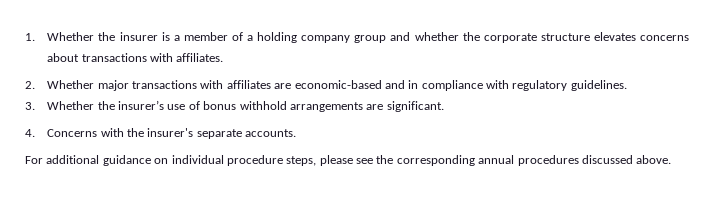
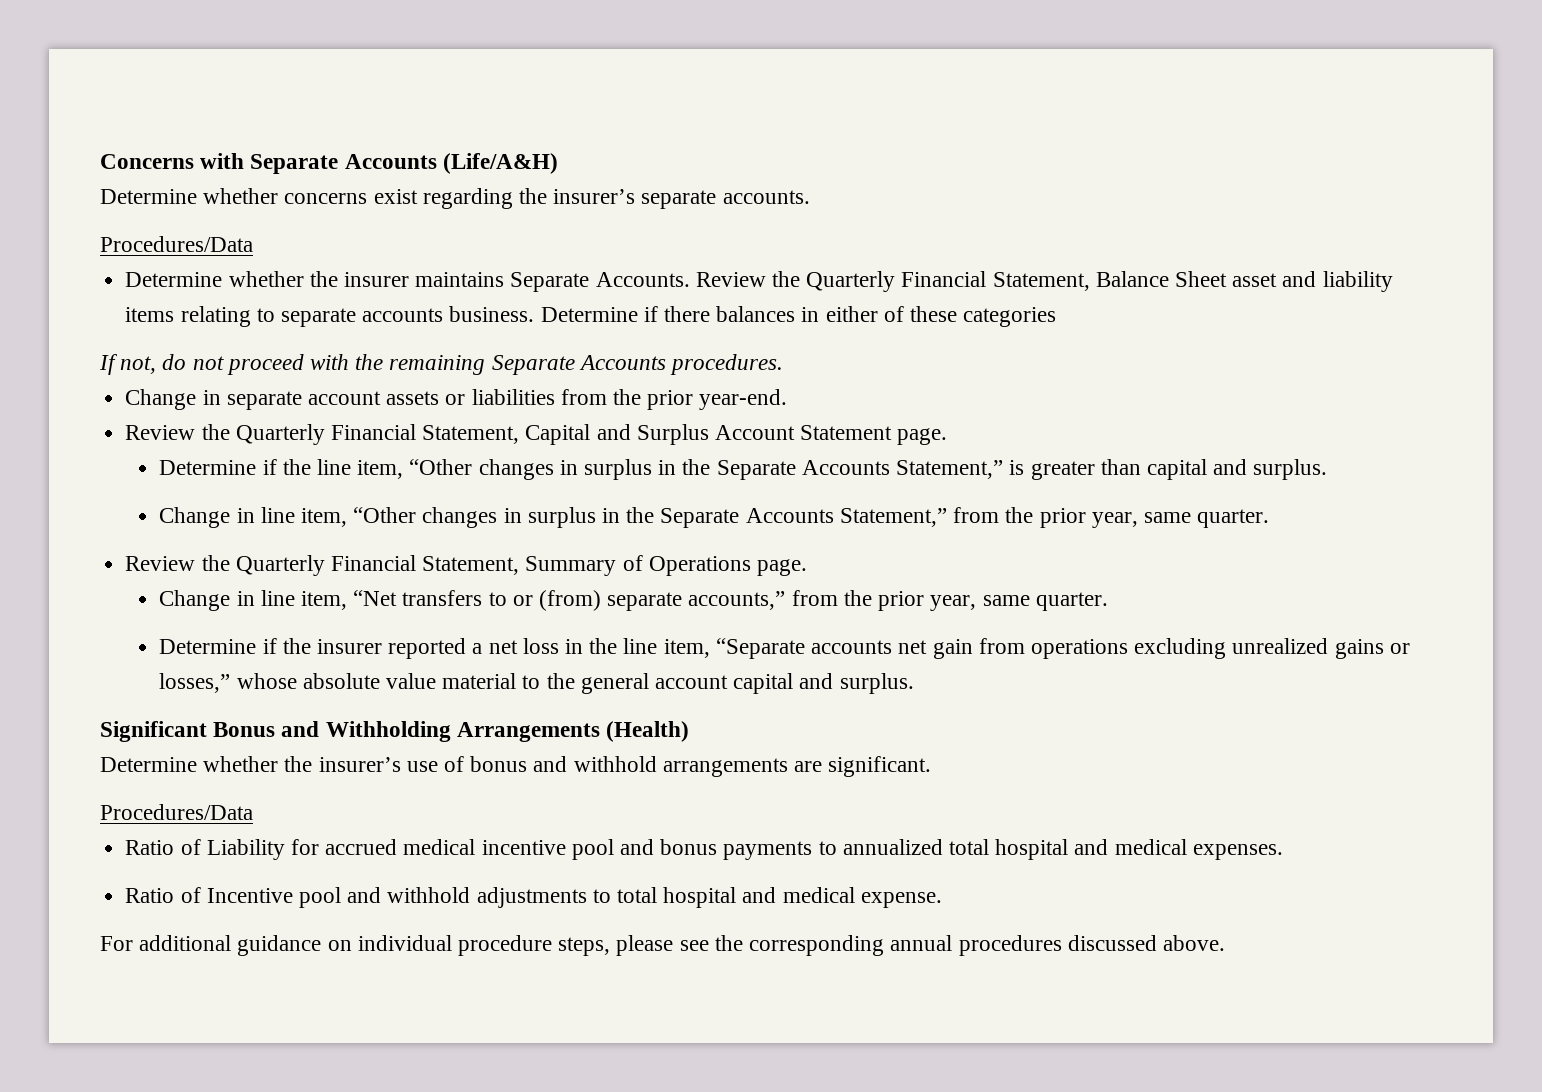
[25,32,689,43] [47,53,224,62] [25,80,627,91] [25,101,95,110] 1. Whether the insurer is a member of a holding company group and whether the corporate structure elevates concerns about transactions with affiliates. // 2. Whether major transactions with affiliates are economic-based and in compliance with regulatory guidelines. // 3. Whether -> [100,153,558,174] [100,188,810,209] [100,236,253,252] [125,271,1393,292] [125,306,1057,327] [99,354,784,375] [125,389,788,410] [125,424,948,445] [159,459,1328,480] [159,507,1270,528] [125,555,807,576] [159,590,1108,611] [159,638,1410,659] [159,673,914,694] [100,721,690,742] [100,756,279,772] Concerns with Separate Accounts (Life/A&H) // Determine whether concerns exist regarding the insurer’s separate accounts. // Procedures/Data // Determine whether the insurer maintains Separate Accounts. Review the Quarterly Financial Statement, Balance Sheet asset and liability items relating to separate accounts business. Determine if there balances in either of these categories // If not, do not proceed with the remaining Separate Accounts procedures. // Change in separate account assets or liabilities from the prior year-end. // Review the Quarterly Financial Statement, Capital and Surplus Account Statement page. // Determine if the line item, “Other changes in surplus in the Separate Accounts Statement,” is greater than capital and surplus. // Change in line item, “Other changes in surplus in the Separate Accounts Statement,” from the prior year, same quarter. // Review the Quarterly Financial Statement, Summary of Operations page. // Change in line item, “Net transfers to or (from) separate accounts,” from the prior year, same quarter. // Determine if the insurer reported a net loss in the line item, “Separate accounts net gain from operations excluding unrealized gains or losses,” whose absolute value material to the general account capital and surplus. // Significant Bonus and Withholding Arrangements (Health) // Determine whether
(237, 105) none -> [533,756,568,772] and
[25,128,297,139] 4. Concerns with the insurer's separate accounts. -> [100,804,253,820] [125,839,1283,860] [125,887,942,908] Procedures/Data // Ratio of Liability for accrued medical incentive pool and bonus payments to annualized total hospital and medical expenses. // Ratio of Incentive pool and withhold adjustments to total hospital and medical expense.

